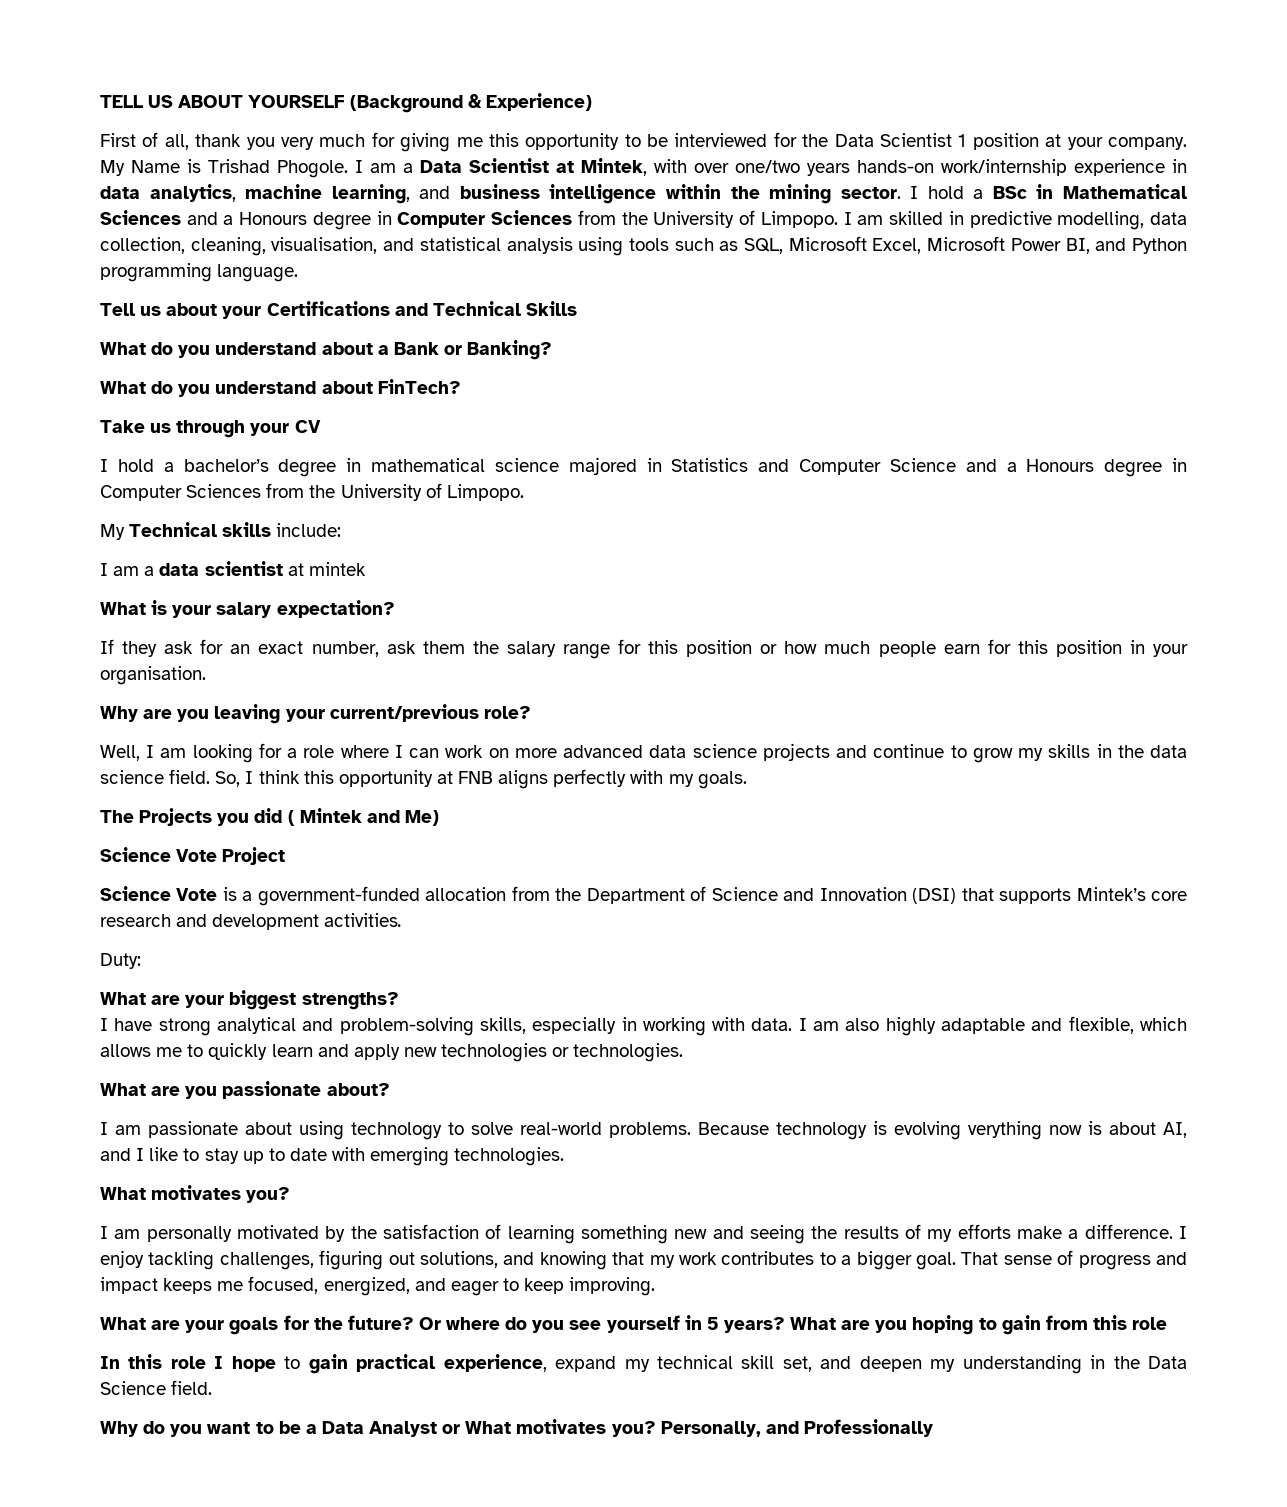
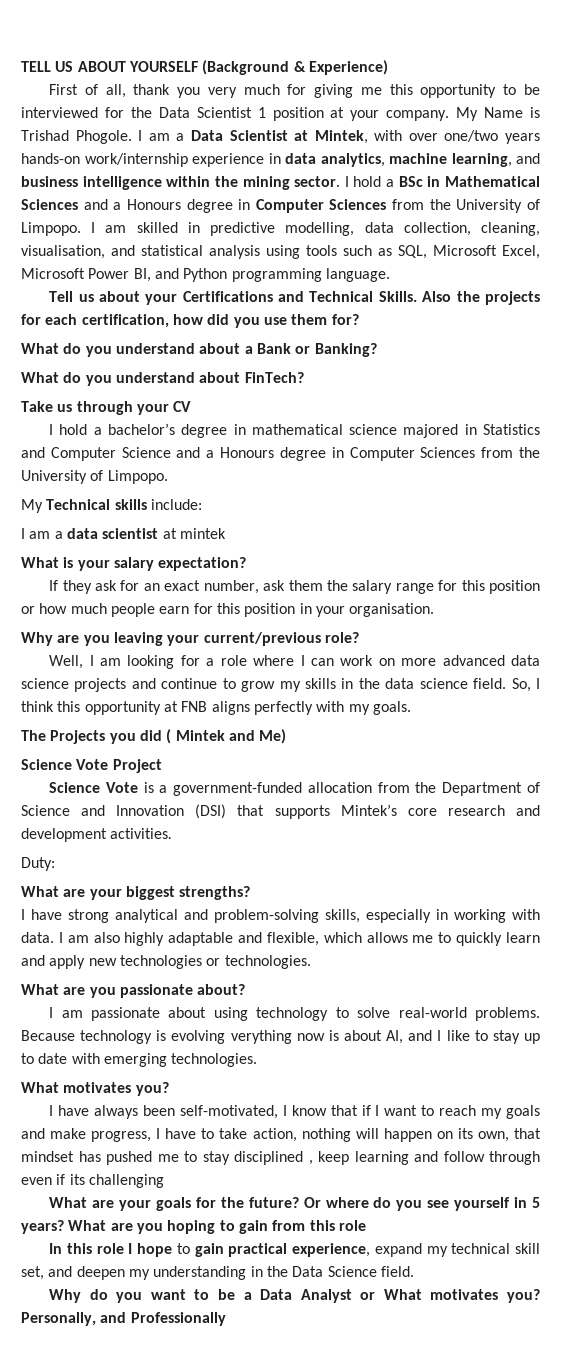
[525,301,577,316] Skills -> [378,291,540,305] [21,314,359,328] Skills. Also the projects for each certification, how did you use them for?
[114,1224,1188,1244] [100,1250,1187,1270] [100,1276,656,1296] am personally motivated by the satisfaction of learning something new and seeing the results of my efforts make a difference. I enjoy tackling challenges, figuring out solutions, and knowing that my work contributes to a bigger goal. That sense of progress and impact keeps me focused, energized, and eager to keep improving. -> [58,1105,540,1119] [21,1128,541,1142] [21,1151,540,1165] [21,1174,164,1188] have always been self-motivated, I know that if I want to reach my goals and make progress, I have to take action, nothing will happen on its own, that mindset has pushed me to stay disciplined , keep learning and follow through even if its challenging

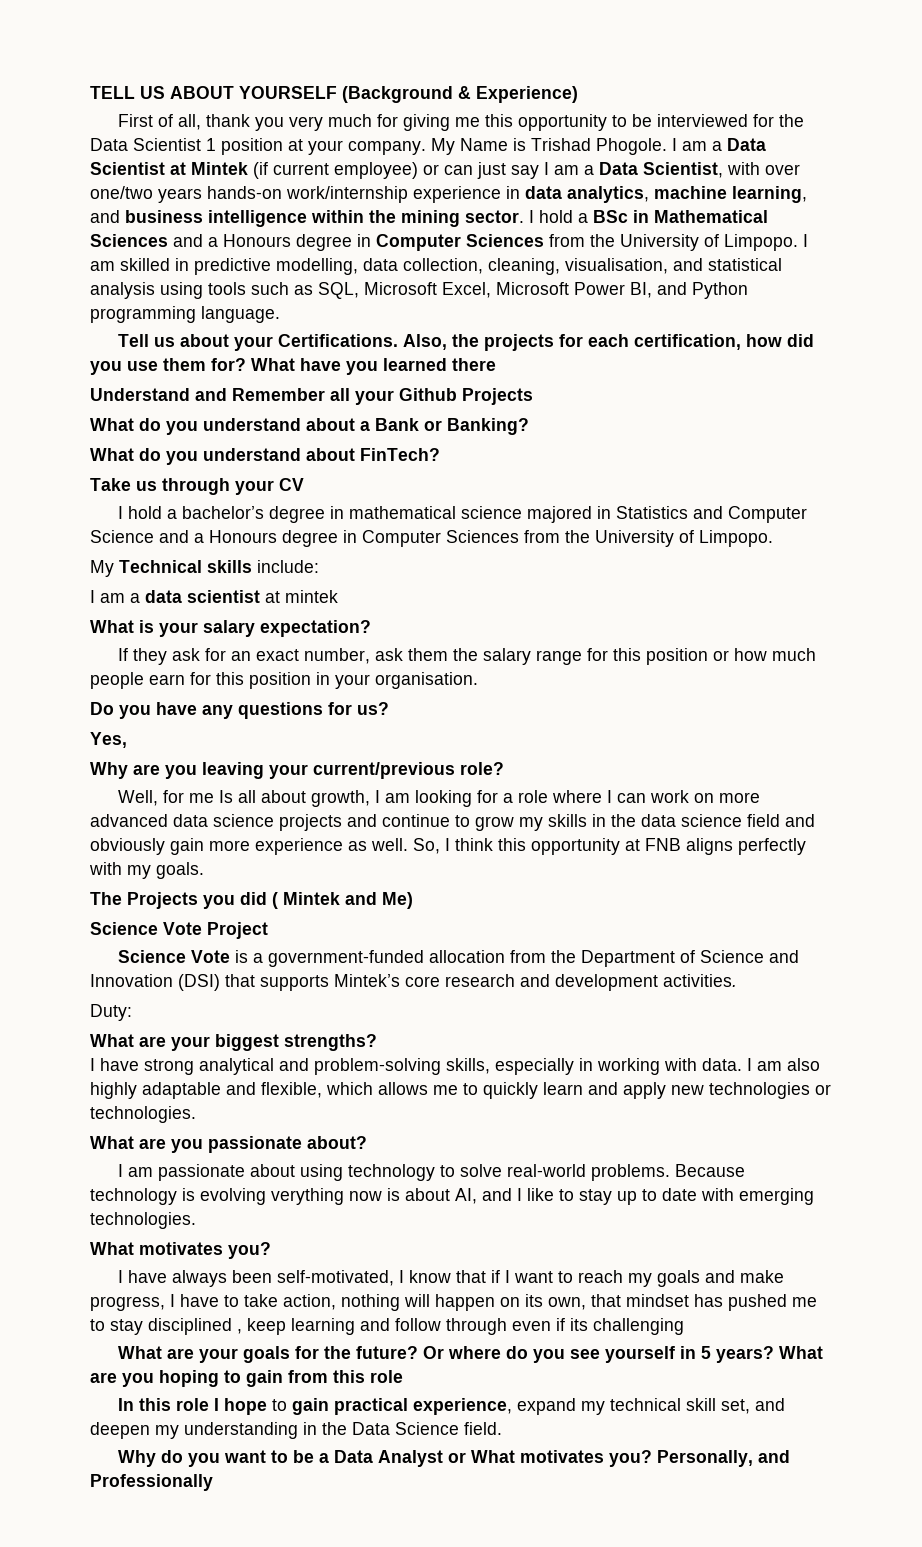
[314,130,368,144] Mintek, -> [191,162,723,179] Mintek (if current employee) or can just say I am a Data Scientist,
[182,291,452,302] Certifications and Technical Skills. Also -> [278,334,448,350] Certifications. Also,
(359, 319) none -> [251,358,496,375] [90,388,533,405] What have you learned there // Understand and Remember all your Github Projects
(435, 610) none -> [90,702,389,719] [90,732,127,748] // Do you have any questions for us? // Yes,
(84, 662) none -> [163,790,371,807] for me Is all about growth,
[473,678,507,689] field. -> [747,814,815,827] [90,838,408,855] field and obviously gain more experience as well.

